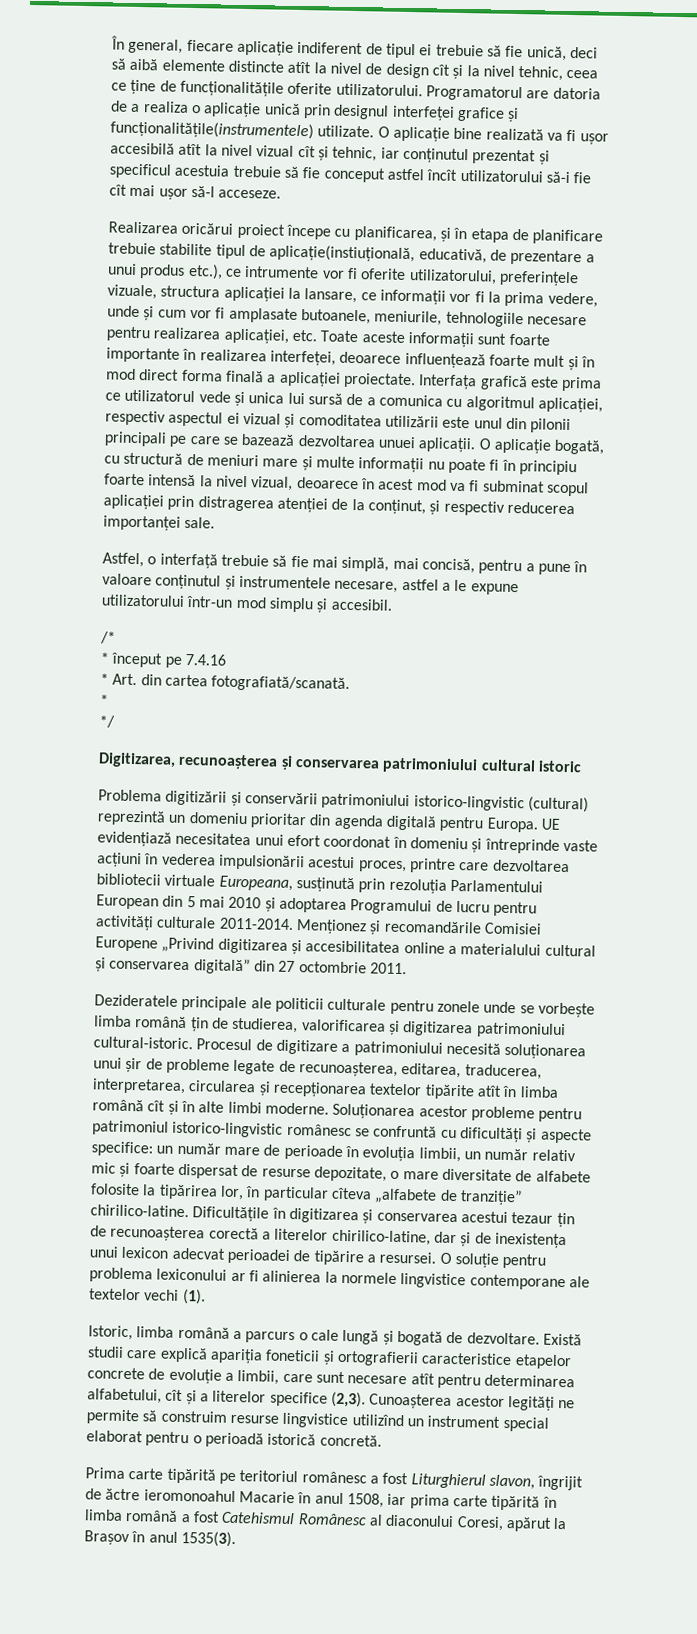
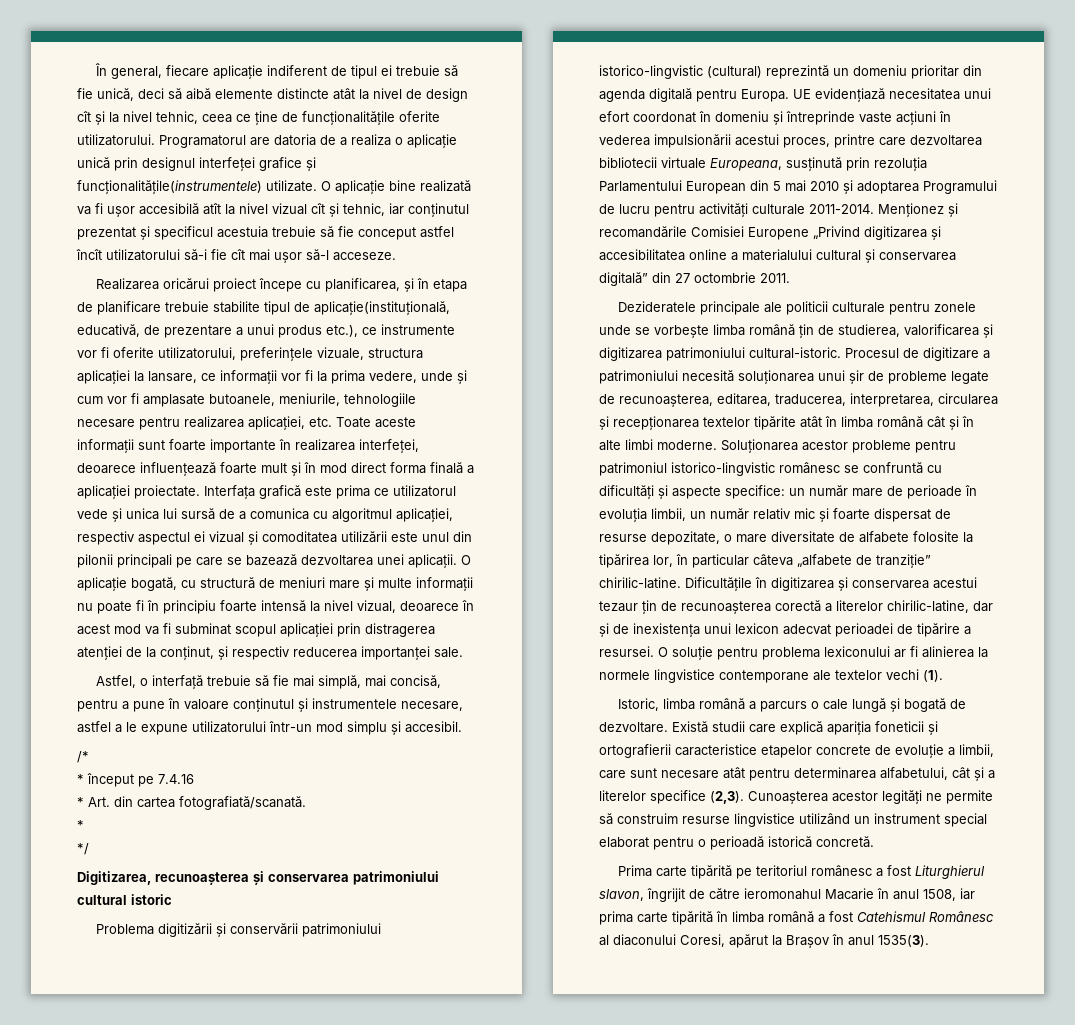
[287,61,312,74] atît -> [333,88,355,100] atât
[269,244,416,263] aplicație(instiuțională, -> [314,301,450,316] aplicație(instituțională,
[244,265,320,279] intrumente -> [381,324,455,335] instrumente
[377,436,416,449] unuei -> [377,554,404,565] unei
[476,1085,559,1098] [92,1099,166,1112] atît în limba română cît -> [800,416,945,428] atât în limba română cât
[330,1187,372,1200] cîteva -> [753,554,793,566] câteva
[90,1204,189,1218] chirilico-latine. -> [599,577,681,589] chirilic-latine.
[331,1229,431,1246] chirilico-latine, -> [887,600,969,613] chirilic-latine,
[410,1373,435,1385] atît -> [723,767,745,779] atât
[165,1389,184,1402] cît -> [952,767,970,779] cât
[351,1414,404,1427] utilizînd -> [799,813,850,825] utilizând
[105,1488,236,1503] ăctre ieromonoahul -> [709,888,821,900] către ieromonahul

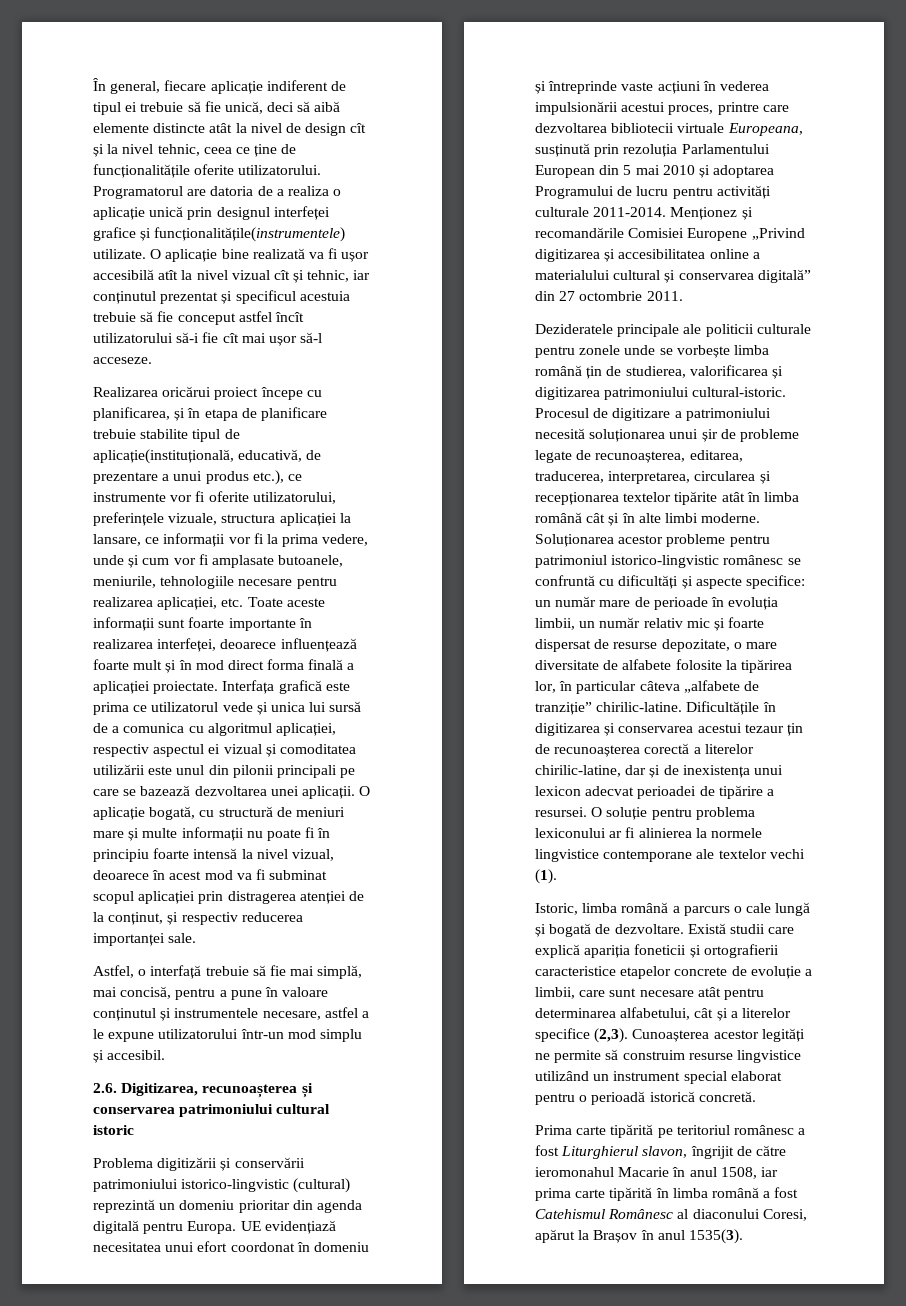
[77,751,89,763] [77,773,194,787] [77,796,306,810] [77,820,84,830] [77,843,89,855] /* // * început pe 7.4.16 // * Art. din cartea fotografiată/scanată. // * // */ // -> [93,1083,117,1093] 2.6.

